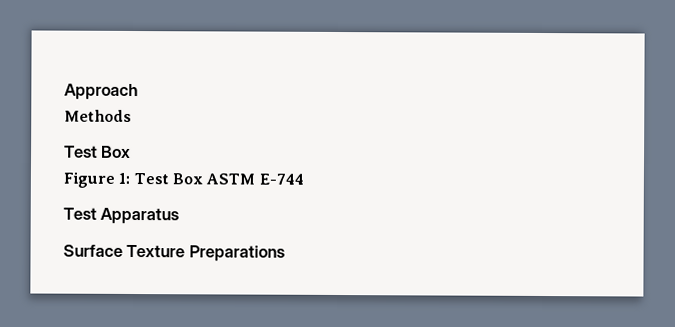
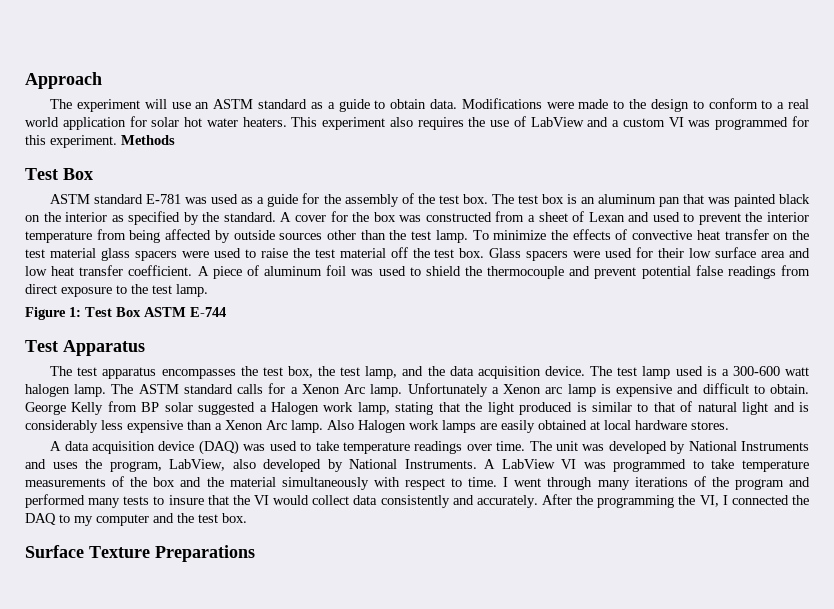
[64,109,132,122] [64,145,132,158] Methods // Test Box -> [50,98,809,112] [25,116,810,130] [25,135,175,148] [25,168,93,180] [50,193,811,207] [25,211,809,225] [25,229,809,243] [25,247,811,261] [25,265,810,279] [25,284,208,297] The experiment will use an ASTM standard as a guide to obtain data. Modifications were made to the design to conform to a real world application for solar hot water heaters. This experiment also requires the use of LabView and a custom VI was programmed for this experiment. Methods // Test Box // ASTM standard E-781 was used as a guide for the assembly of the test box. The test box is an aluminum pan that was painted black on the interior as specified by the standard. A cover for the box was constructed from a sheet of Lexan and used to prevent the interior temperature from being affected by outside sources other than the test lamp. To minimize the effects of convective heat transfer on the test material glass spacers were used to raise the test material off the test box. Glass spacers were used for their low surface area and low heat transfer coefficient. A piece of aluminum foil was used to shield the thermocouple and prevent potential false readings from direct exposure to the test lamp.
(180, 216) none -> [50,366,810,379] [25,383,809,397] [25,401,809,415] [25,420,729,433] [50,440,809,455] [25,459,809,472] [25,476,811,490] [25,494,809,508] [25,513,247,526] // The test apparatus encompasses the test box, the test lamp, and the data acquisition device. The test lamp used is a 300-600 watt halogen lamp. The ASTM standard calls for a Xenon Arc lamp. Unfortunately a Xenon arc lamp is expensive and difficult to obtain. George Kelly from BP solar suggested a Halogen work lamp, stating that the light produced is similar to that of natural light and is considerably less expensive than a Xenon Arc lamp. Also Halogen work lamps are easily obtained at local hardware stores. // A data acquisition device (DAQ) was used to take temperature readings over time. The unit was developed by National Instruments and uses the program, LabView, also developed by National Instruments. A LabView VI was programmed to take temperature measurements of the box and the material simultaneously with respect to time. I went through many iterations of the program and performed many tests to insure that the VI would collect data consistently and accurately. After the programming the VI, I connected the DAQ to my computer and the test box.

